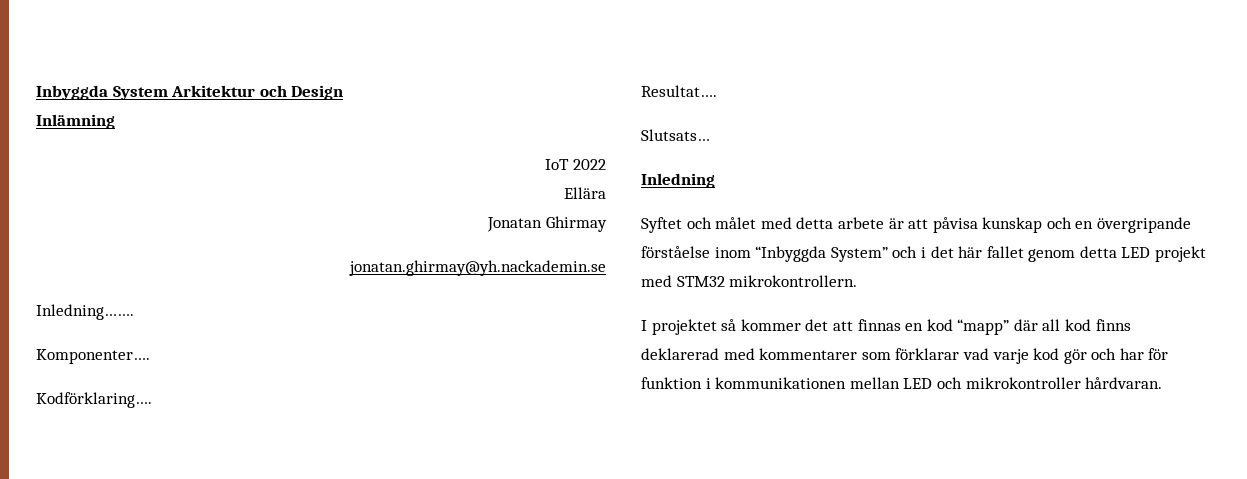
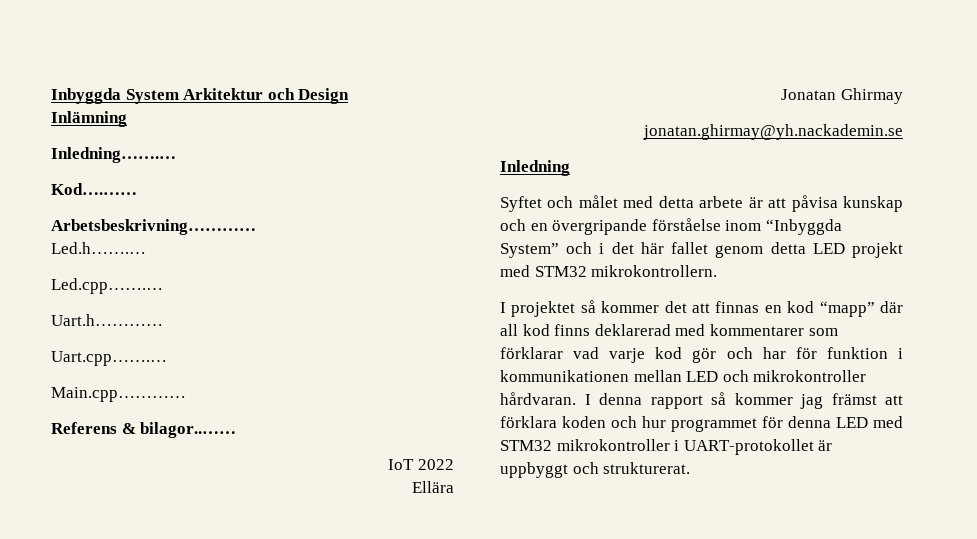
(115, 121) none -> [51,147,176,163] [51,183,137,195] [51,219,256,235] [51,242,146,254] [51,278,163,294] [51,314,163,326] [51,351,167,366] [51,387,186,402] [51,422,237,438] // Inledning…….… // Kod….…… // Arbetsbeskrivning………… // Led.h…….… // Led.cpp…….… // Uart.h………… // Uart.cpp…….… // Main.cpp………… // Referens & bilagor..……
[36,304,134,320] [36,349,150,364] [36,392,152,408] [641,85,717,97] [641,129,710,141] // Inledning……. // Komponenter…. // Kodförklaring…. // Resultat…. // Slutsats… -> (903, 132) none
(1163, 383) none -> [584,392,903,409] [500,416,903,432] [500,439,833,455] [500,462,691,478] I denna rapport så kommer jag främst att förklara koden och hur programmet för denna LED med STM32 mikrokontroller i UART-protokollet är uppbyggt och strukturerat.

